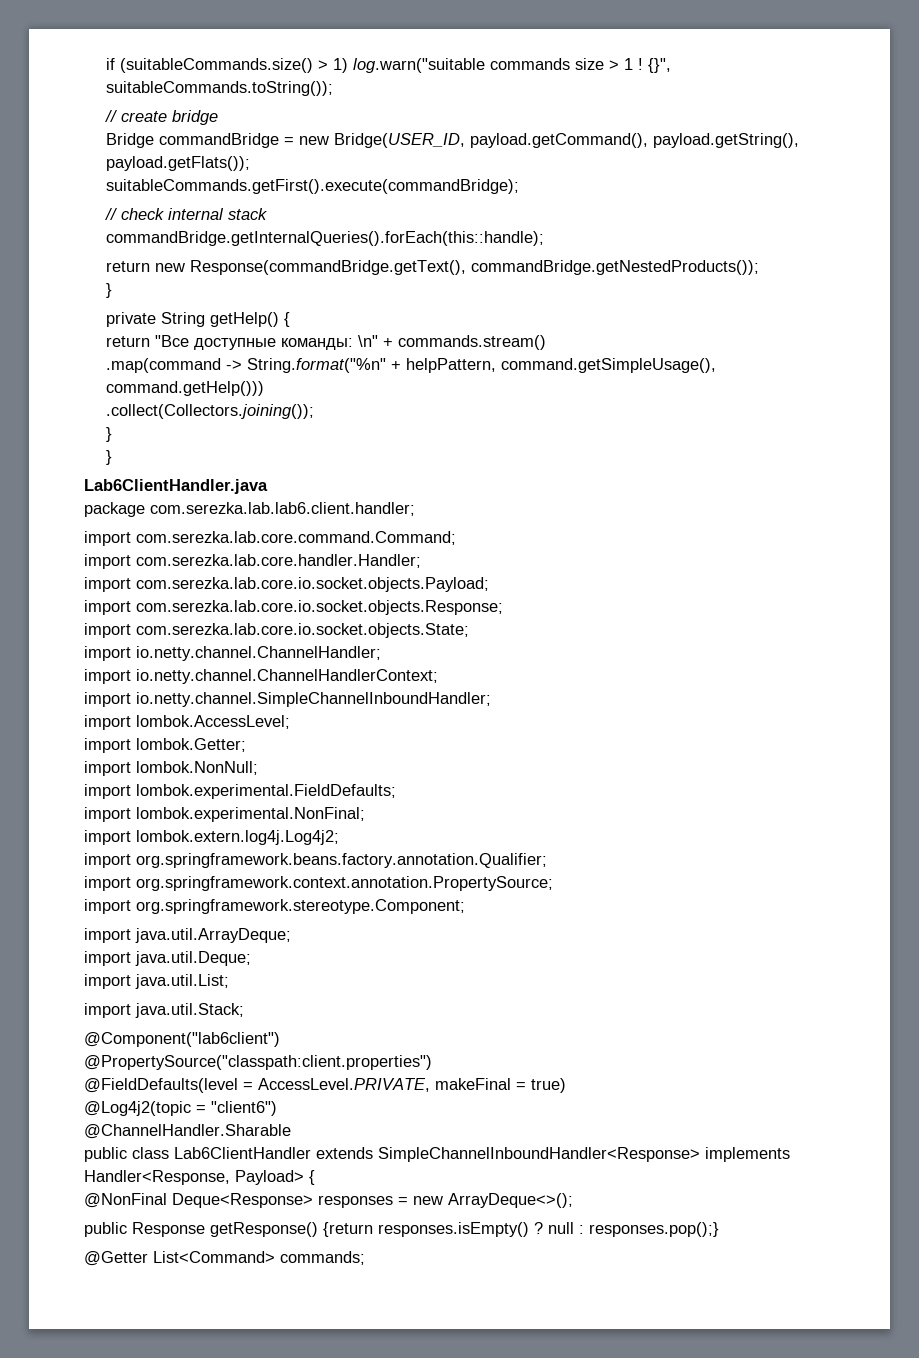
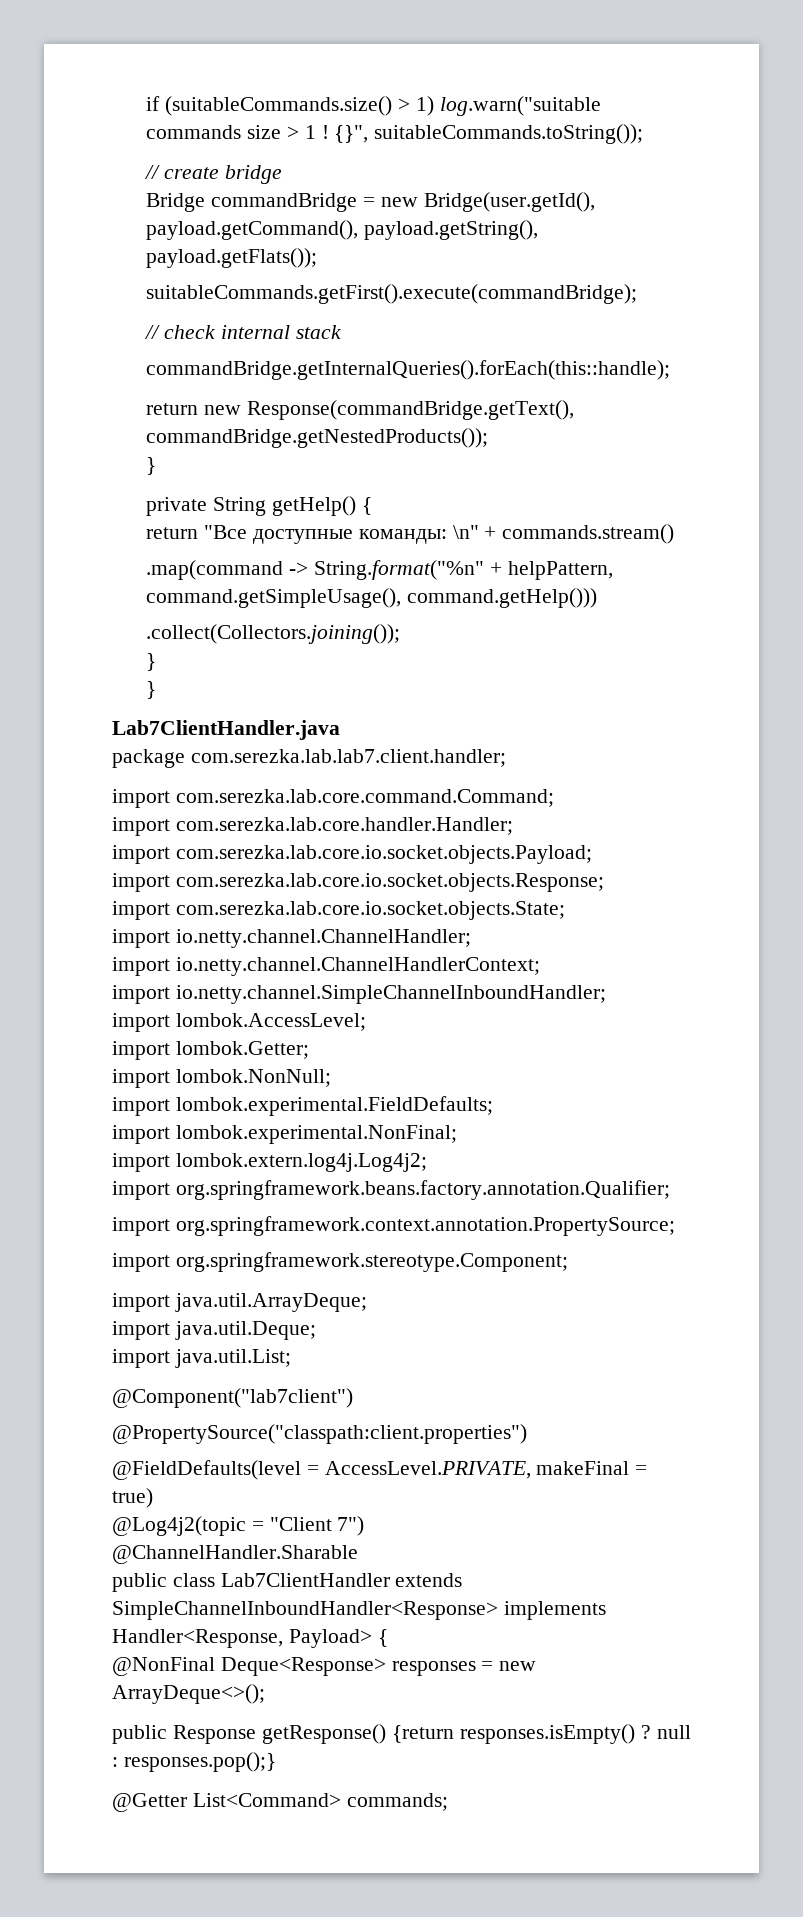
[333,133,465,148] Bridge(USER_ID, -> [423,192,595,212] Bridge(user.getId(),
[84,479,268,494] Lab6ClientHandler.java -> [112,720,340,740] Lab7ClientHandler.java
[150,502,415,516] com.serezka.lab.lab6.client.handler; -> [190,749,506,767] com.serezka.lab.lab7.client.handler;
[84,1003,244,1018] [84,1032,280,1047] import java.util.Stack; // @Component("lab6client") -> [112,1388,353,1408] @Component("lab7client")
[211,1101,277,1116] "client6") -> [269,1516,365,1536] "Client 7")
[174,1147,311,1159] Lab6ClientHandler -> [220,1573,390,1587] Lab7ClientHandler

